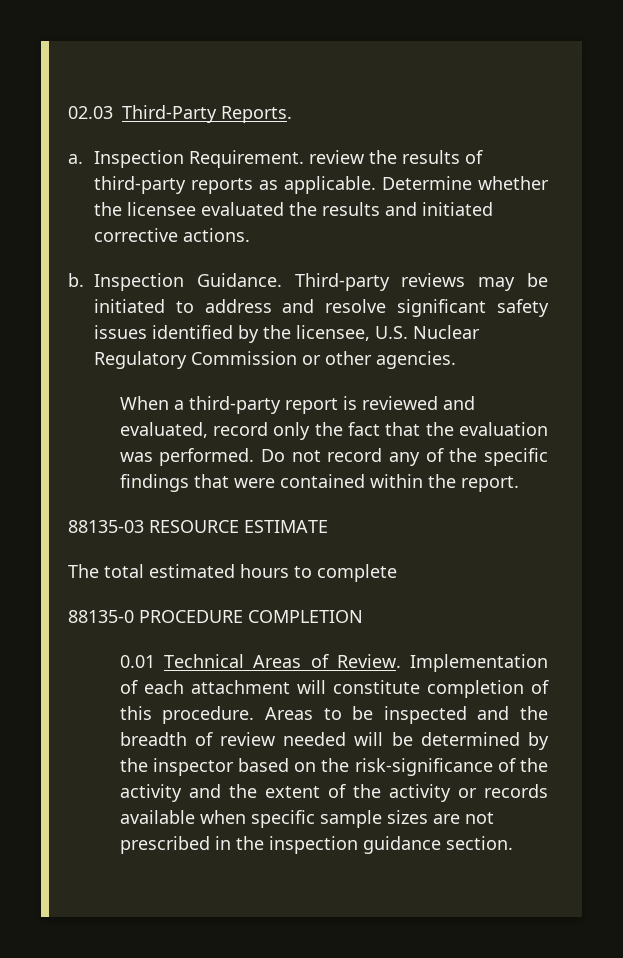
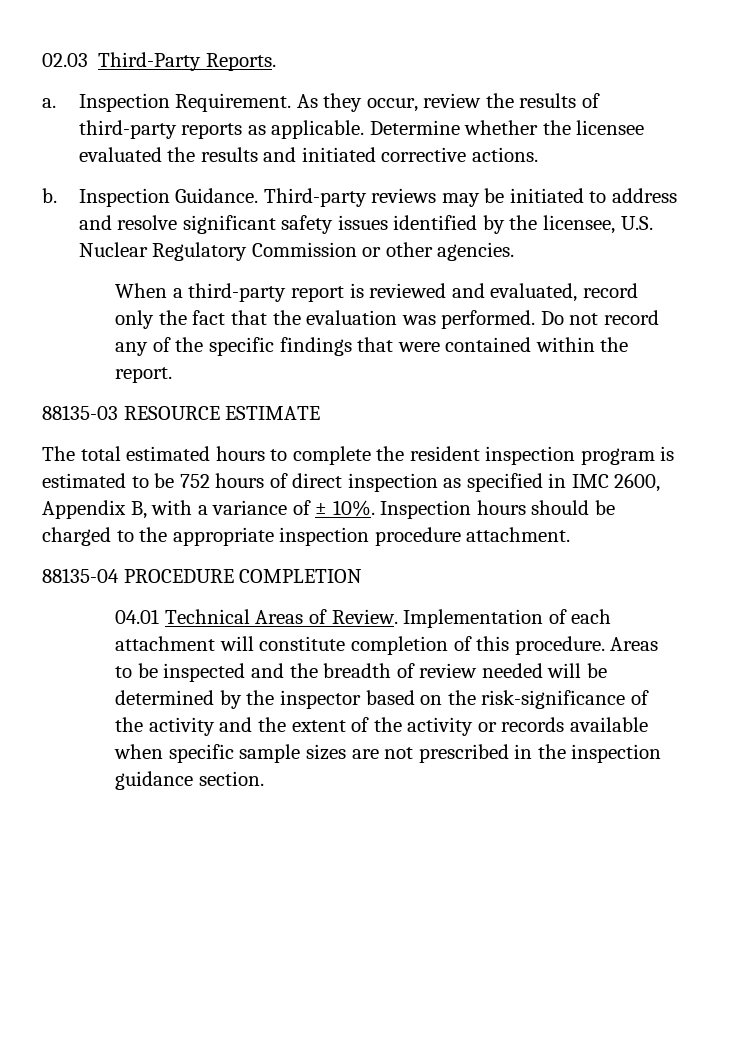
(304, 159) none -> [296,93,418,112] As they occur,
[68,610,134,623] // 88135-0 -> [376,446,675,465] [42,473,661,492] [42,500,615,519] [42,527,571,546] [42,568,119,583] the resident inspection program is estimated to be 752 hours of direct inspection as specified in IMC 2600, Appendix B, with a variance of ± 10%. Inspection hours should be charged to the appropriate inspection procedure attachment. // 88135-04
[119,655,155,668] 0.01 -> [115,609,160,624] 04.01

